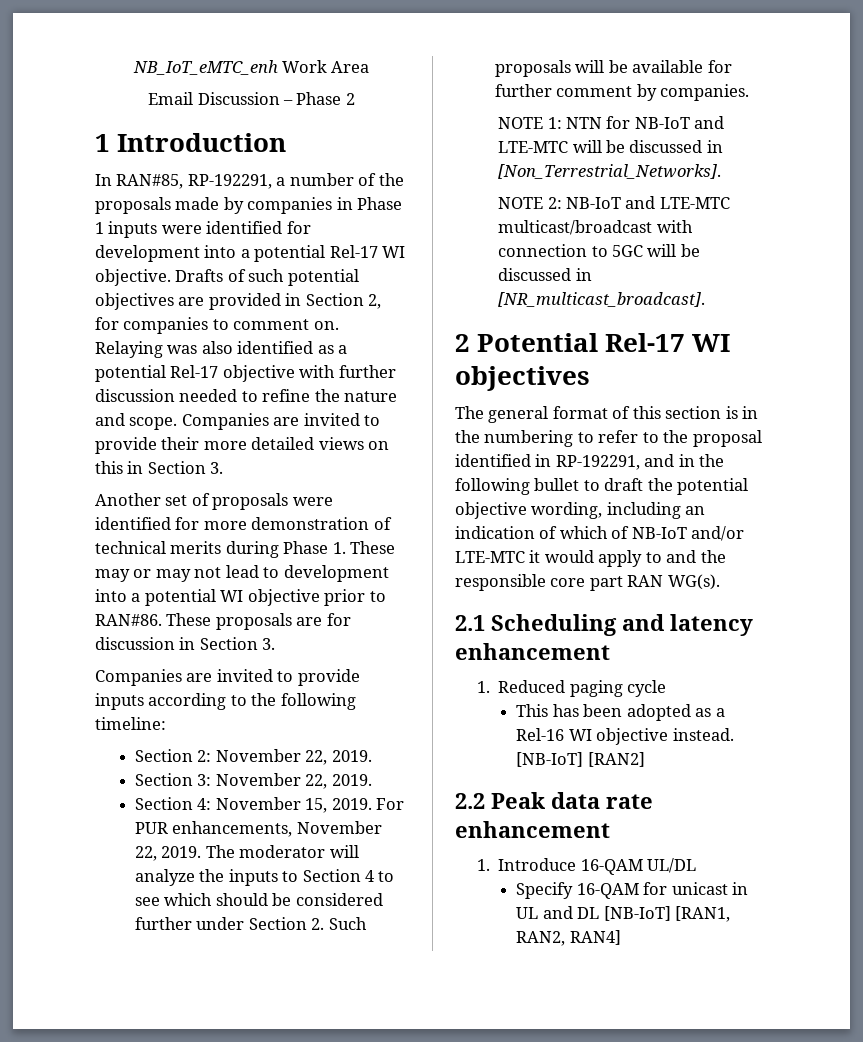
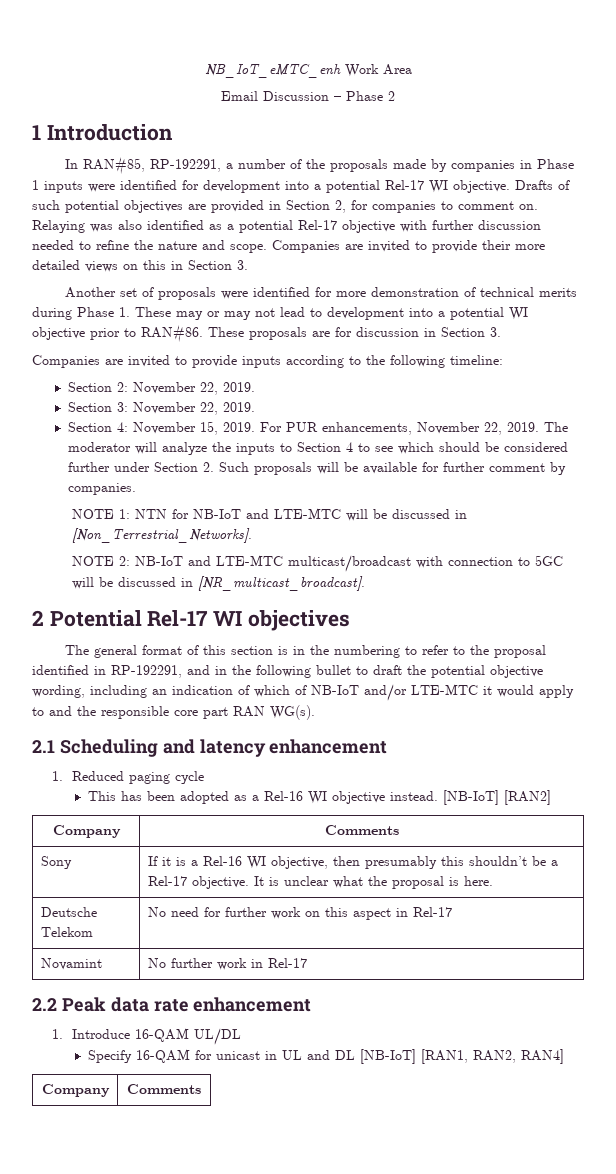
(645, 759) none -> [52,825,121,838] [324,825,399,835] [40,856,72,869] [147,856,558,869] [147,876,493,889] [40,907,97,917] [40,927,93,937] [147,907,452,920] [40,958,102,970] [147,958,307,970] // Company | Comments // Sony | If it is a Rel-16 WI objective, then presumably this shouldn’t be a Rel-17 objective. It is unclear what the proposal is here. // Deutsche Telekom | No need for further work on this aspect in Rel-17 // Novamint | No further work in Rel-17
(621, 937) none -> [41,1084,110,1097] [127,1084,201,1094] // Company | Comments

